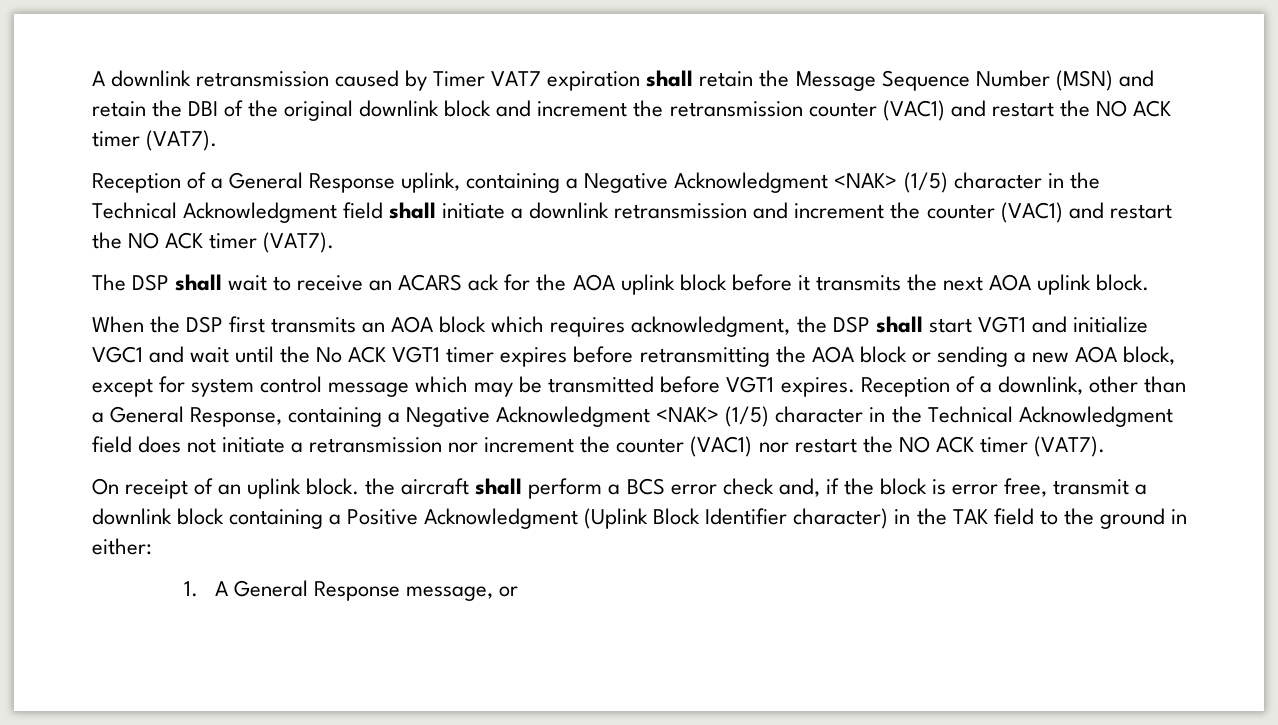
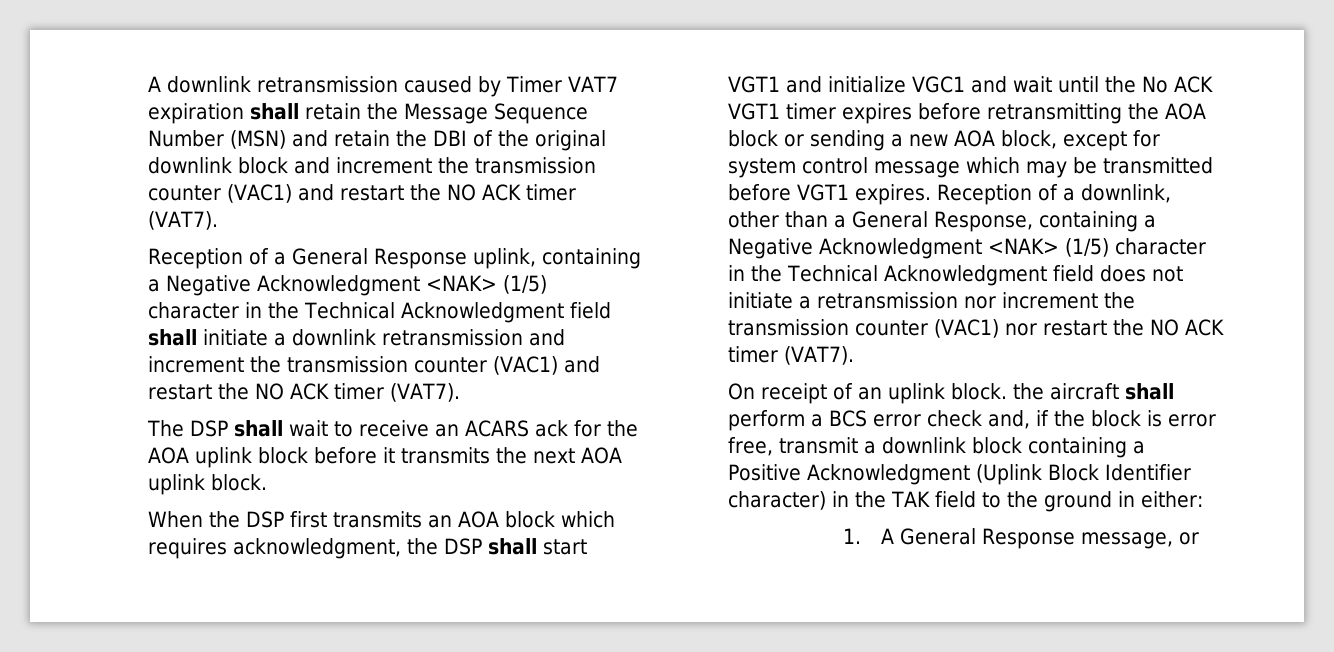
[669,101,803,117] retransmission -> [475,157,597,174] transmission
(921, 210) none -> [287,356,409,373] transmission
(611, 444) none -> [728,319,850,336] transmission

